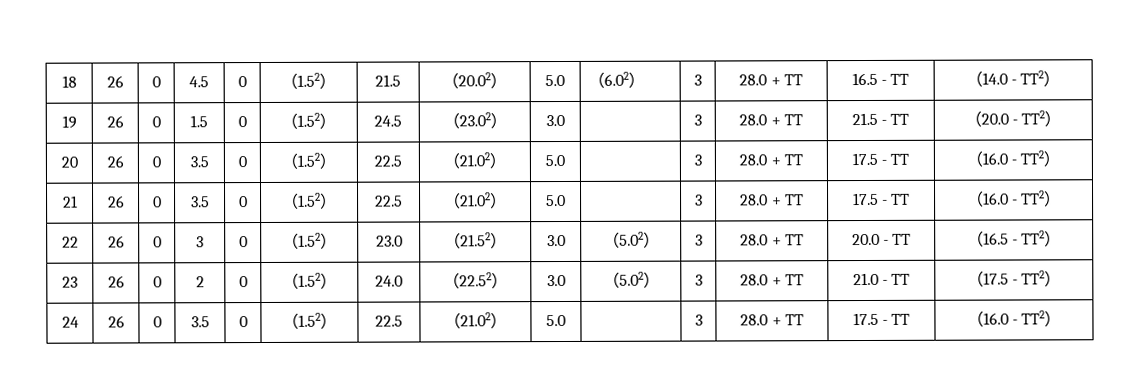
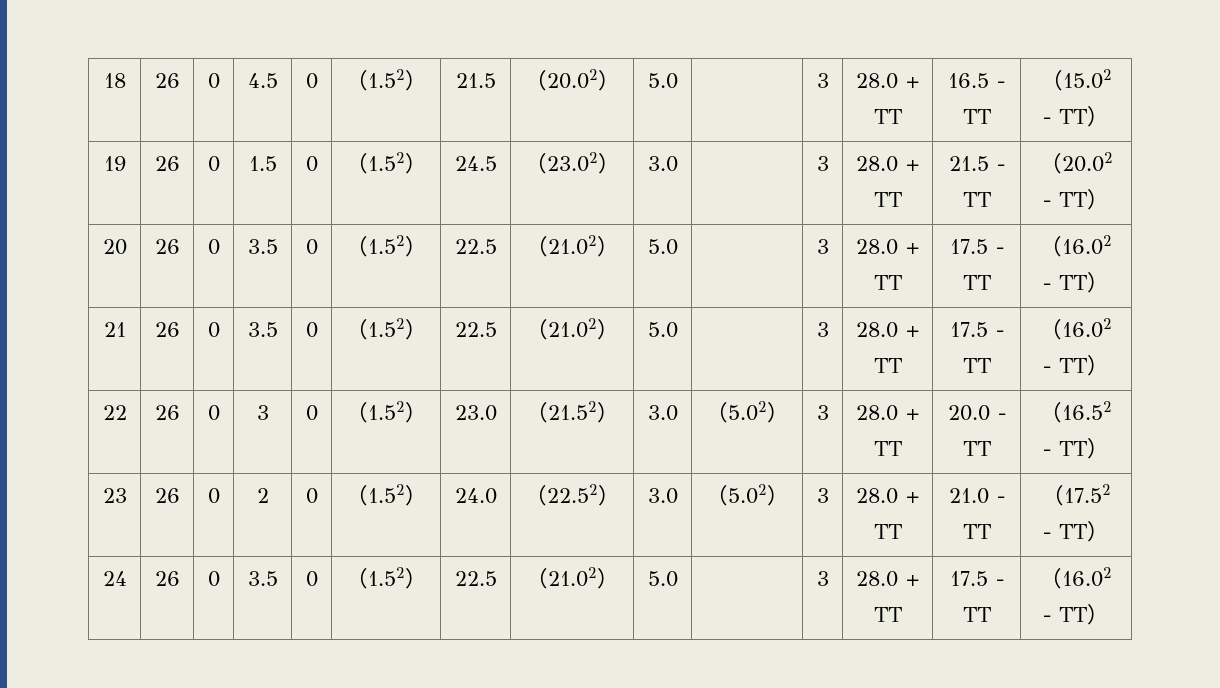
[587,71,645,88] （6.02） -> (678, 81) none
[981,70,1045,85] 14.0 - TT2 -> [1062,69,1112,89] [1043,109,1087,124] 15.02 - TT
[980,110,1046,125] 20.0 - TT2 -> [1061,152,1113,172] [1043,192,1087,207] 20.02 - TT
[981,150,1045,165] 16.0 - TT2 -> [1062,235,1112,255] [1043,275,1087,290] 16.02 - TT
[982,190,1046,205] 16.0 - TT2 -> [1062,318,1112,338] [1043,358,1087,373] 16.02 - TT
[982,230,1046,245] 16.5 - TT2 -> [1062,401,1112,420] [1043,441,1087,456] 16.52 - TT
[982,270,1046,285] 17.5 - TT2 -> [1063,484,1111,503] [1043,524,1087,539] 17.52 - TT
[982,310,1046,325] 16.0 - TT2 -> [1062,567,1112,587] [1043,607,1087,622] 16.02 - TT

